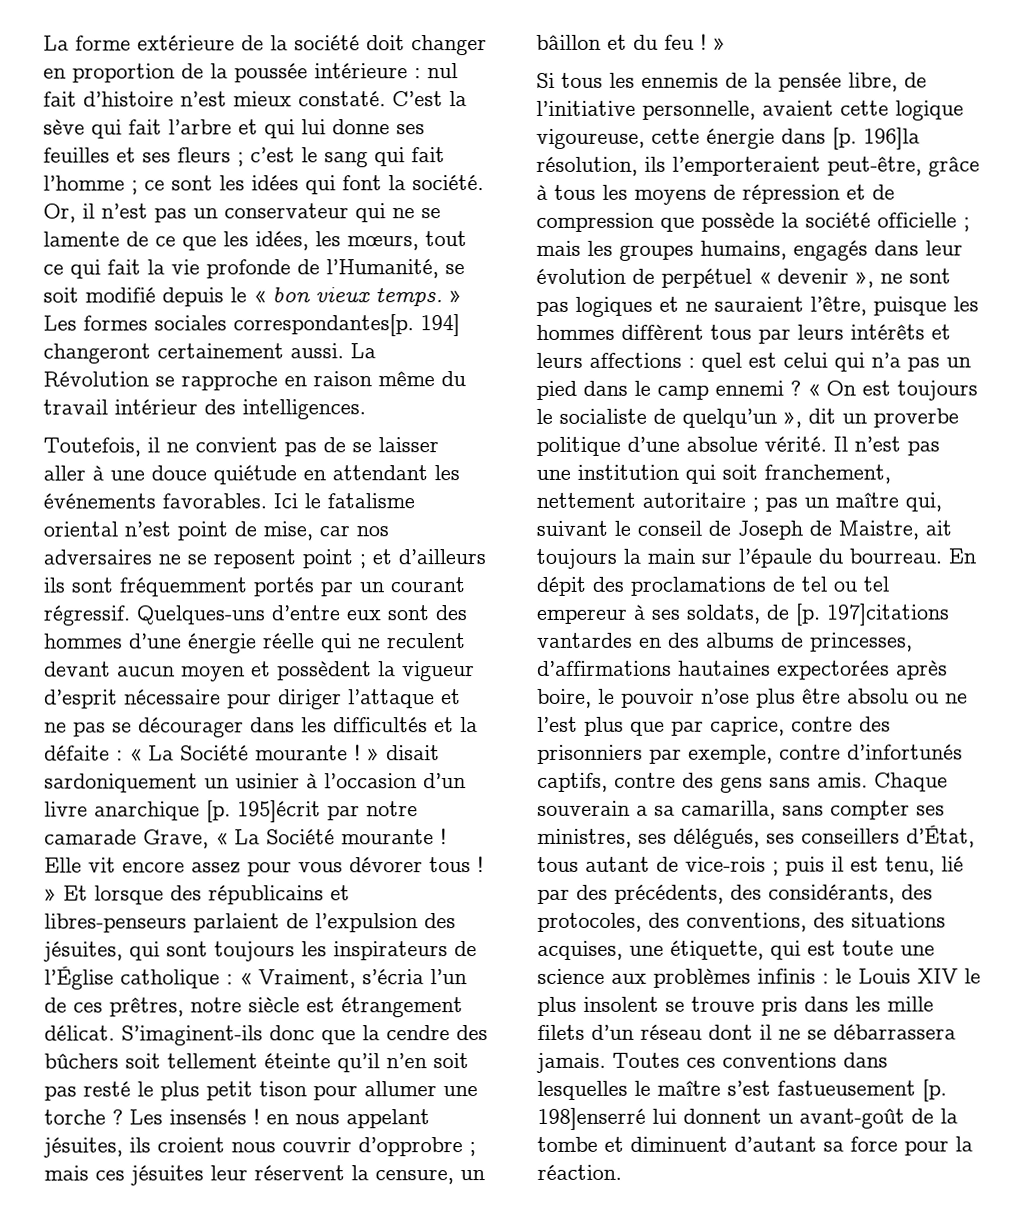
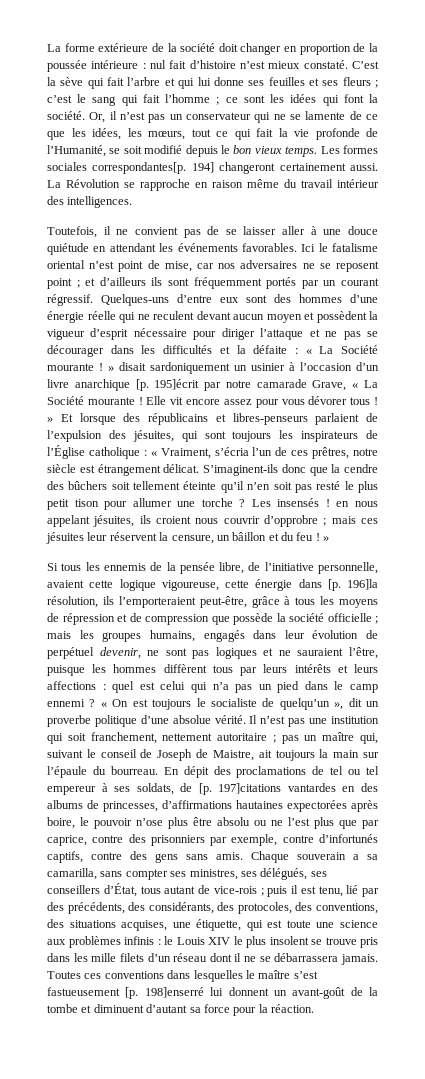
[253,290,266,303] « -> (231, 149) none
[449,290,462,303] » -> (318, 151) none
[758,268,874,288] « devenir », -> [99,647,141,659] devenir,

